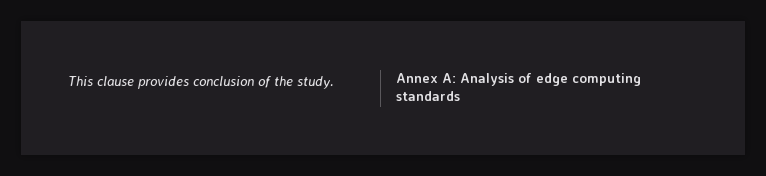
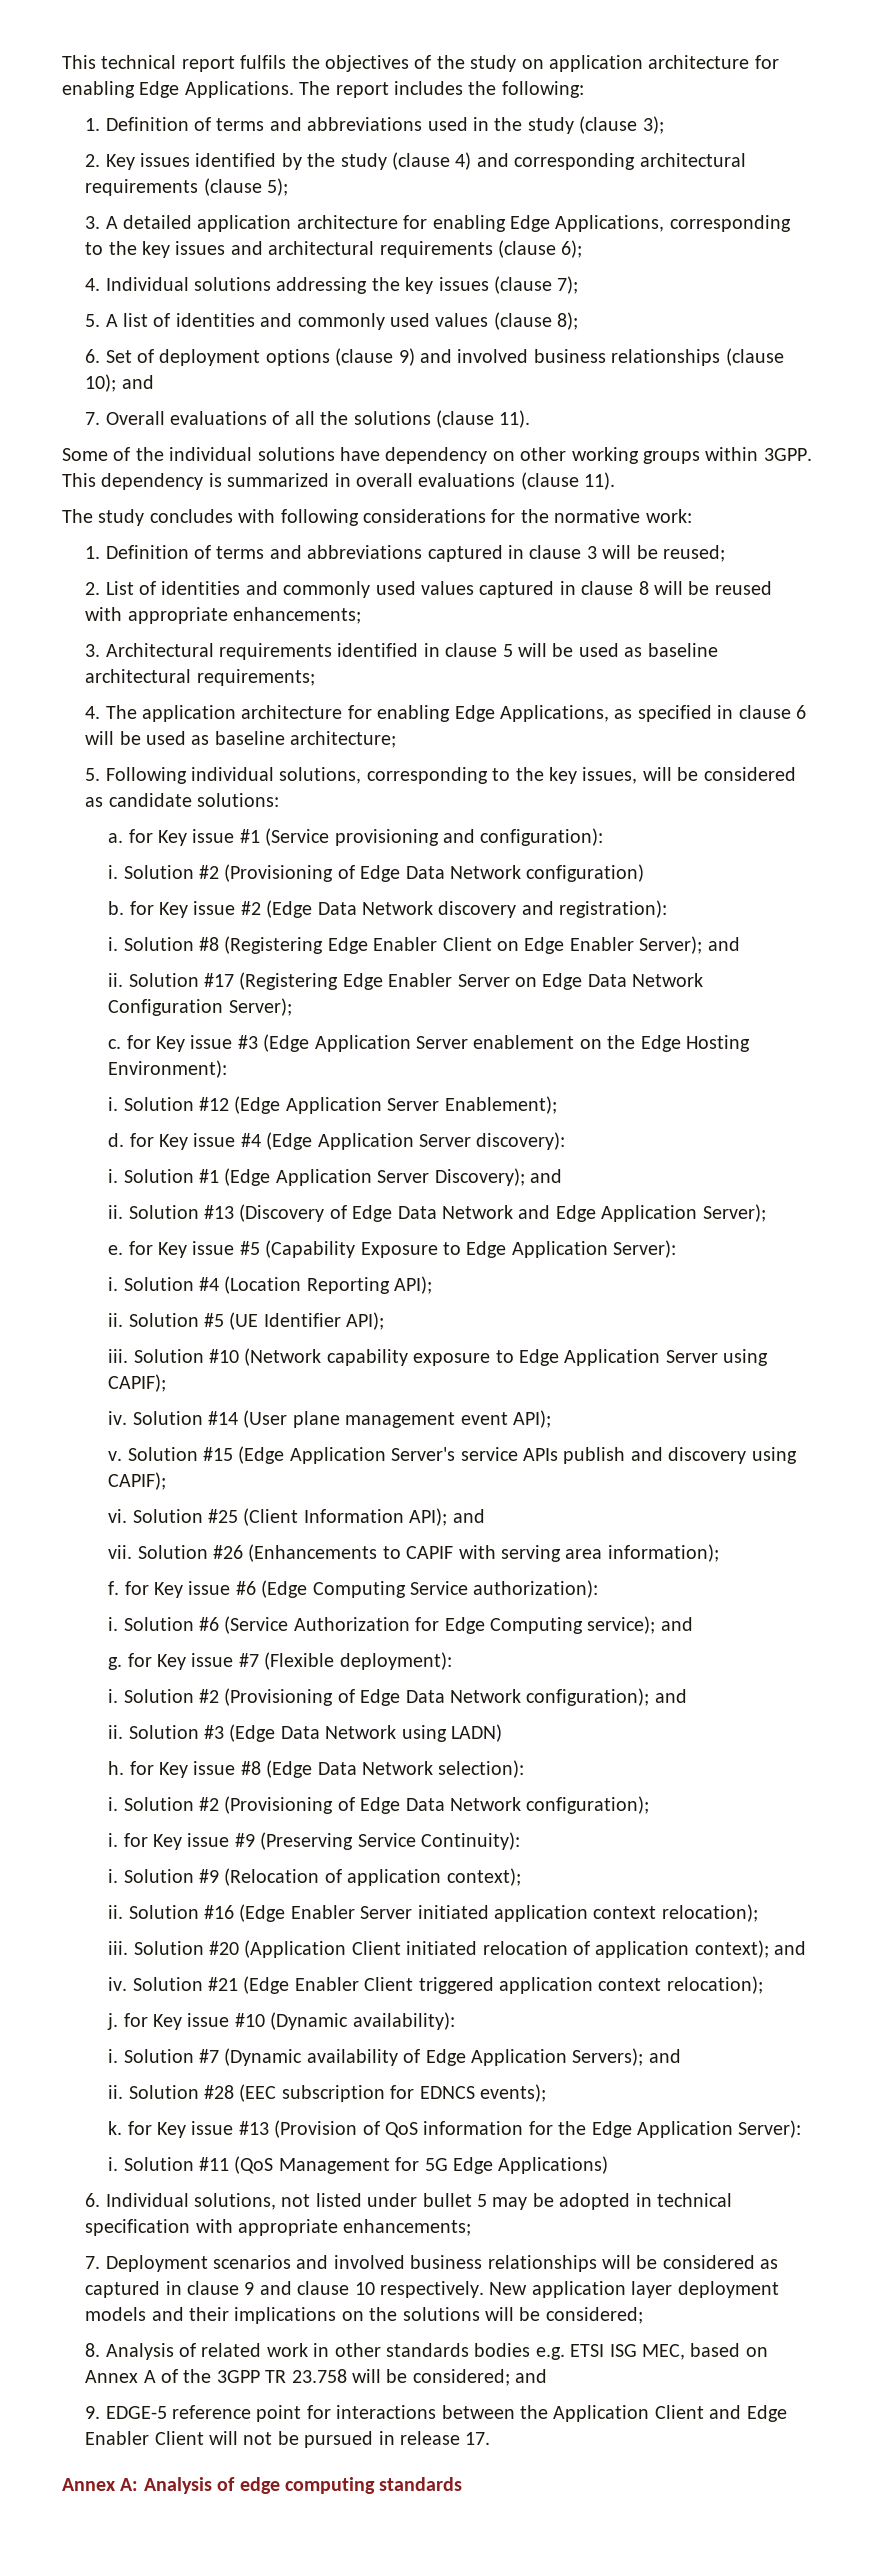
[68,76,334,89] This clause provides conclusion of the study. -> [62,55,779,72] [62,81,584,98] [85,116,664,134] [85,152,746,170] [85,178,288,196] [85,215,791,232] [85,240,583,258] [85,276,579,294] [85,312,579,330] [85,348,784,366] [85,374,154,392] [85,410,531,428] [62,447,812,464] [62,472,616,490] [62,509,692,526] [85,545,725,562] [85,581,772,598] [85,607,361,624] [85,643,718,660] [85,669,315,686] [85,705,806,722] [85,731,397,748] [85,767,796,784] [85,793,279,807] [108,828,604,846] [108,864,645,882] [108,900,668,918] [108,936,740,954] [108,972,704,990] [108,998,292,1016] [108,1034,751,1052] [108,1060,228,1078] [108,1096,557,1114] [108,1132,566,1150] [108,1168,563,1186] [108,1204,766,1222] [108,1240,677,1258] [108,1276,433,1294] [108,1312,385,1330] [108,1348,769,1366] [108,1374,167,1392] [108,1410,552,1428] [108,1446,797,1464] [108,1472,167,1490] [108,1508,485,1526] [108,1544,719,1562] [108,1580,599,1598] [108,1616,693,1634] [108,1652,452,1670] [108,1688,687,1706] [108,1724,503,1742] [108,1760,525,1778] [108,1796,650,1814] [108,1832,521,1850] [108,1868,521,1886] [108,1904,758,1922] [108,1940,807,1958] [108,1976,763,1994] [107,2012,455,2030] [108,2048,681,2066] [108,2084,547,2102] [108,2120,802,2138] [108,2156,609,2174] [85,2193,732,2210] [85,2219,472,2236] [85,2255,779,2272] [85,2281,779,2298] [85,2307,643,2324] [85,2343,768,2360] [85,2369,548,2386] [85,2405,787,2422] [85,2431,491,2448] This technical report fulfils the objectives of the study on application architecture for enabling Edge Applications. The report includes the following: // 1. Definition of terms and abbreviations used in the study (clause 3); // 2. Key issues identified by the study (clause 4) and corresponding architectural requirements (clause 5); // 3. A detailed application architecture for enabling Edge Applications, corresponding to the key issues and architectural requirements (clause 6); // 4. Individual solutions addressing the key issues (clause 7); // 5. A list of identities and commonly used values (clause 8); // 6. Set of deployment options (clause 9) and involved business relationships (clause 10); and // 7. Overall evaluations of all the solutions (clause 11). // Some of the individual solutions have dependency on other working groups within 3GPP. This dependency is summarized in overall evaluations (clause 11). // The study concludes with following considerations for the normative work: // 1. Definition of terms and abbreviations captured in clause 3 will be reused; // 2. List of identities and commonly used values captured in clause 8 will be reused with appropriate enhancements; // 3. Architectural requirements identified in clause 5 will be used as baseline architectural requirements; // 4. The application architecture for enabling Edge Applications, as specified in clause 6 will be used as baseline architecture; // 5. Following individual solutions, corresponding to the key issues, will be considered as candidate solutions: // a. for Key issue #1 (Service provisioning and configuration): // i. Solution #2 (Provisioning of Edge Data Network configuration) // b. for Key issue #2 (Edge Data Network discovery and registration): // i. Solution #8 (Registering Edge Enabler Client on Edge Enabler Server); and // ii. Solution #17 (Registering Edge Enabler Server on Edge Data Network Configuration Server); // c. for Key issue #3 (Edge Application Server enablement on the Edge Hosting Environment): // i. Solution #12 (Edge Application Server Enablement); // d. for Key issue #4 (Edge Application Server discovery): // i. Solution #1 (Edge Application Server Discovery); and // ii. Solution #13 (Discovery of Edge Data Network and Edge Application Server); // e. for Key issue #5 (Capability Exposure to Edge Application Server): // i. Solution #4 (Location Reporting API); // ii. Solution #5 (UE Identifier API); // iii. Solution #10 (Network capability exposure to Edge Application Server using CAPIF); // iv. Solution #14 (User plane management event API); // v. Solution #15 (Edge Application Server's service APIs publish and discovery using CAPIF); // vi. Solution #25 (Client Information API); and // vii. Solution #26 (Enhancements to CAPIF with serving area information); // f. for Key issue #6 (Edge Computing Service authorization): // i. Solution #6 (Service Authorization for Edge Computing service); and // g. for Key issue #7 (Flexible deployment): // i. Solution #2 (Provisioning of Edge Data Network configuration); and // ii. Solution #3 (Edge Data Network using LADN) // h. for Key issue #8 (Edge Data Network selection): // i. Solution #2 (Provisioning of Edge Data Network configuration); // i. for Key issue #9 (Preserving Service Continuity): // i. Solution #9 (Relocation of application context); // ii. Solution #16 (Edge Enabler Server initiated application context relocation); // iii. Solution #20 (Application Client initiated relocation of application context); and // iv. Solution #21 (Edge Enabler Client triggered application context relocation); // j. for Key issue #10 (Dynamic availability): // i. Solution #7 (Dynamic availability of Edge Application Servers); and // ii. Solution #28 (EEC subscription for EDNCS events); // k. for Key issue #13 (Provision of QoS information for the Edge Application Server): // i. Solution #11 (QoS Management for 5G Edge Applications) // 6. Individual solutions, not listed under bullet 5 may be adopted in technical specification with appropriate enhancements; // 7. Deployment scenarios and involved business relationships will be considered as captured in clause 9 and clause 10 respectively. New application layer deployment models and their implications on the solutions will be considered; // 8. Analysis of related work in other standards bodies e.g. ETSI ISG MEC, based on Annex A of the 3GPP TR 23.758 will be considered; and // 9. EDGE-5 reference point for interactions between the Application Client and Edge Enabler Client will not be pursued in release 17.

